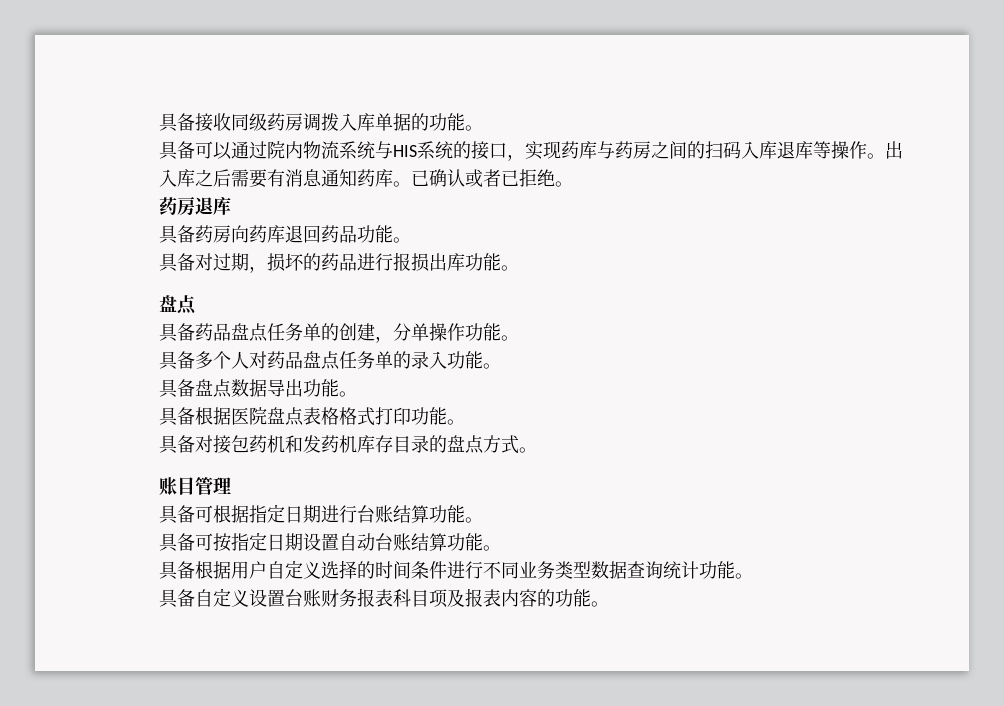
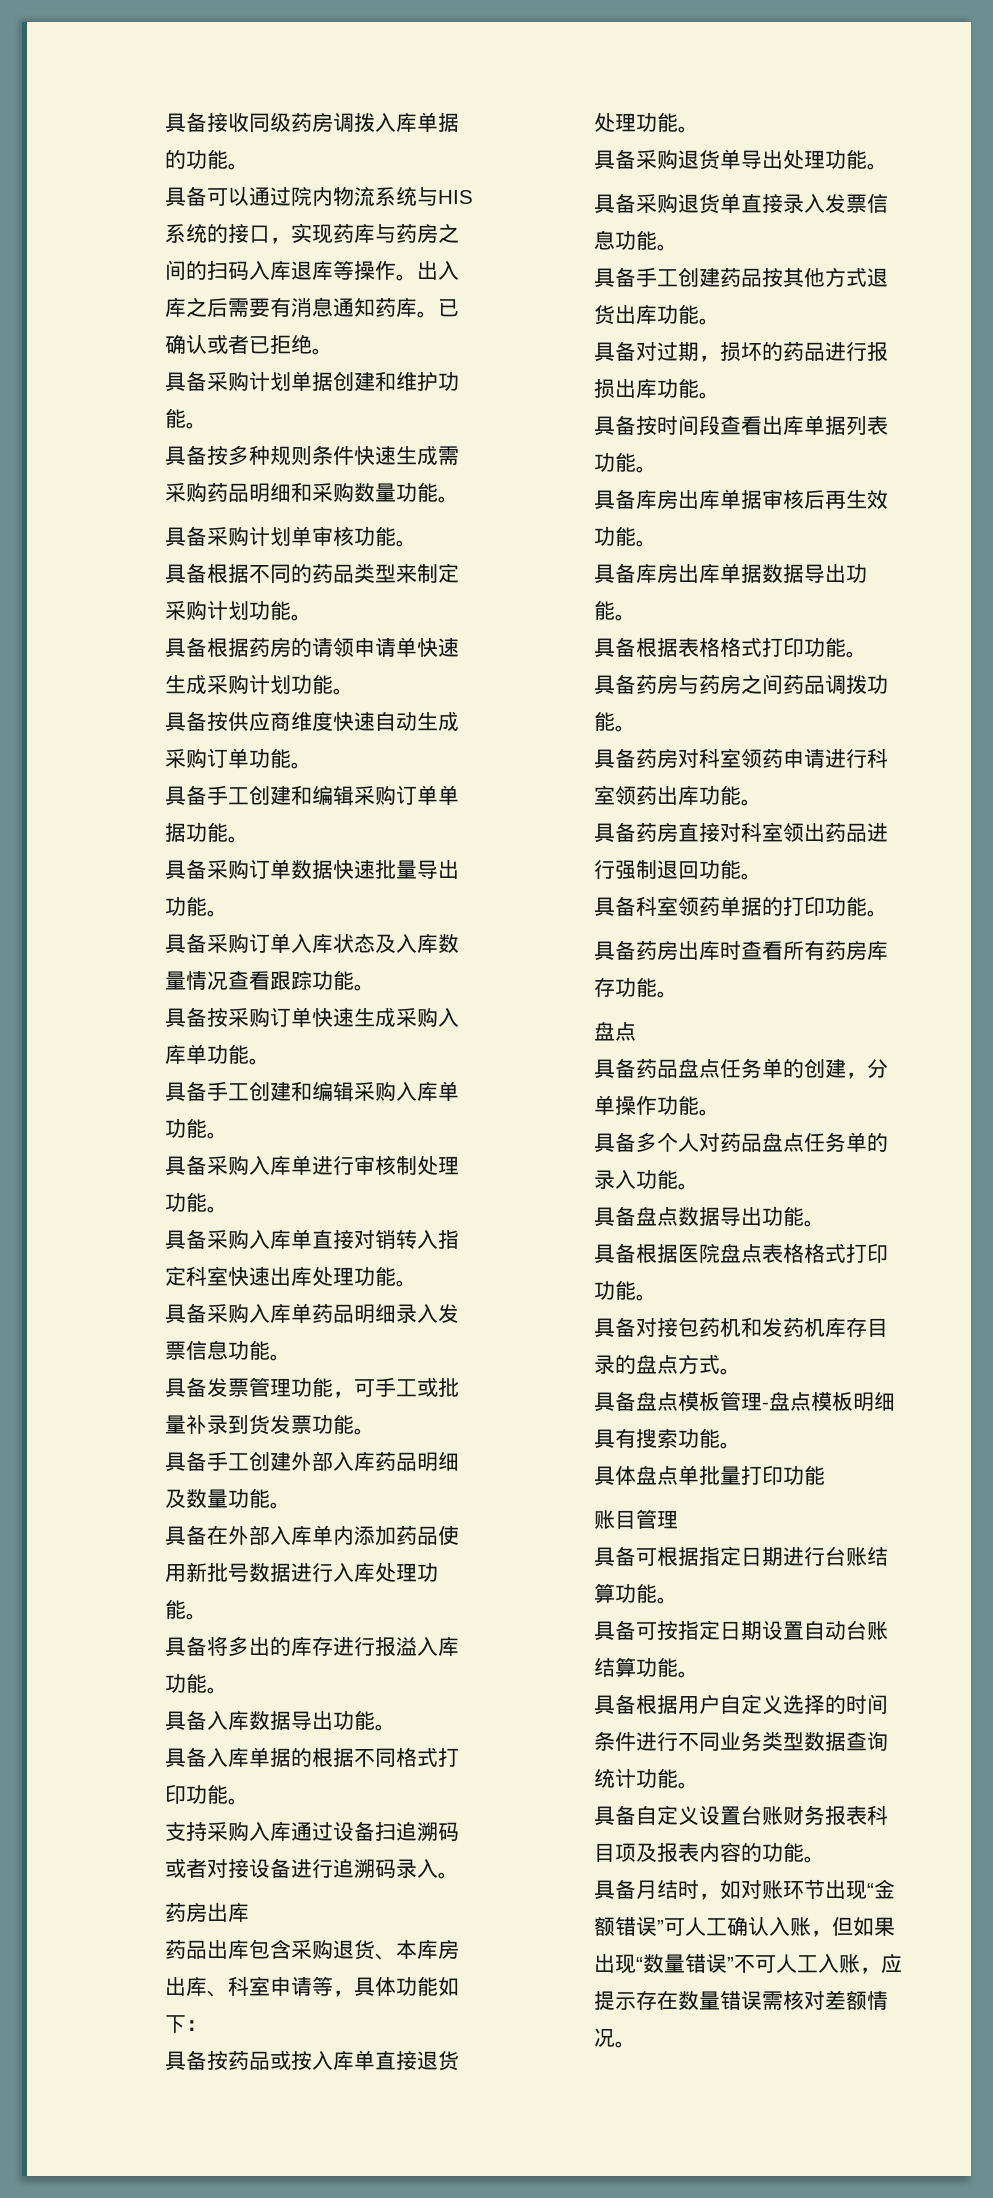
[159,196,232,216] [159,225,358,244] 药房退库 // 具备药房向药库退回药品 -> [164,371,459,392] [164,408,207,429] [164,445,459,466] [164,482,459,503] [164,526,417,547] [164,563,459,584] [164,600,312,621] [164,637,459,658] [164,674,354,695] [164,711,459,732] [164,748,312,769] [164,785,459,806] [164,822,249,843] [164,859,459,880] [164,896,228,917] [164,933,459,954] [164,970,375,991] [164,1007,459,1028] [164,1044,270,1065] [164,1081,459,1102] [164,1118,228,1139] [164,1155,459,1176] [164,1192,228,1213] [164,1229,459,1250] [164,1266,417,1287] [164,1303,459,1324] [164,1340,291,1361] [164,1377,459,1398] [164,1414,375,1435] [164,1451,459,1472] [164,1488,291,1509] [164,1525,459,1546] [164,1562,438,1582] [164,1599,207,1620] [164,1636,459,1657] [164,1673,228,1694] [164,1710,396,1731] [164,1747,459,1768] [164,1784,249,1805] [164,1821,459,1842] [164,1858,459,1879] [164,1902,249,1922] [164,1939,459,1960] [164,1976,459,1997] [164,2015,207,2033] [164,2050,459,2071] [593,112,699,133] [593,149,888,170] [593,193,888,214] [593,230,678,251] [593,267,888,288] [593,304,657,325] 具备采购计划单据创建和维护功能。 // 具备按多种规则条件快速生成需采购药品明细和采购数量功能。 // 具备采购计划单审核功能。 // 具备根据不同的药品类型来制定采购计划功能。 // 具备根据药房的请领申请单快速生成采购计划功能。 // 具备按供应商维度快速自动生成采购订单功能。 // 具备手工创建和编辑采购订单单据功能。 // 具备采购订单数据快速批量导出功能。 // 具备采购订单入库状态及入库数量情况查看跟踪功能。 // 具备按采购订单快速生成采购入库单功能。 // 具备手工创建和编辑采购入库单功能。 // 具备采购入库单进行审核制处理功能。 // 具备采购入库单直接对销转入指定科室快速出库处理功能。 // 具备采购入库单药品明细录入发票信息功能。 // 具备发票管理功能，可手工或批量补录到货发票功能。 // 具备手工创建外部入库药品明细及数量功能。 // 具备在外部入库单内添加药品使用新批号数据进行入库处理功能。 // 具备将多出的库存进行报溢入库功能。 // 具备入库数据导出功能。 // 具备入库单据的根据不同格式打印功能。 // 支持采购入库通过设备扫追溯码或者对接设备进行追溯码录入。 // 药房出库 // 药品出库包含采购退货、本库房出库、科室申请等，具体功能如下： // 具备按药品或按入库单直接退货处理功能。 // 具备采购退货单导出处理功能。 // 具备采购退货单直接录入发票信息功能。 // 具备手工创建药品按其他方式退货出库
(520, 268) none -> [593,415,888,436] [593,452,657,473] [593,489,888,510] [593,526,657,547] [593,563,867,584] [593,600,636,621] [593,637,867,658] [593,674,888,695] [593,711,636,732] [593,748,888,769] [593,785,762,806] [593,822,888,843] [593,859,762,880] [593,896,888,917] [593,940,888,961] [593,977,678,998] // 具备按时间段查看出库单据列表功能。 // 具备库房出库单据审核后再生效功能。 // 具备库房出库单据数据导出功能。 // 具备根据表格格式打印功能。 // 具备药房与药房之间药品调拨功能。 // 具备药房对科室领药申请进行科室领药出库功能。 // 具备药房直接对科室领出药品进行强制退回功能。 // 具备科室领药单据的打印功能。 // 具备药房出库时查看所有药房库存功能。
(538, 450) none -> [593,1391,895,1412] [593,1428,741,1449] [593,1465,825,1486] // 具备盘点模板管理-盘点模板明细具有搜索功能。 // 具体盘点单批量打印功能
(610, 604) none -> [593,1879,895,1900] [593,1917,895,1937] [593,1953,902,1974] [593,1990,888,2010] [593,2028,636,2048] // 具备月结时，如对账环节出现“金额错误”可人工确认入账，但如果出现“数量错误”不可人工入账，应提示存在数量错误需核对差额情况。

